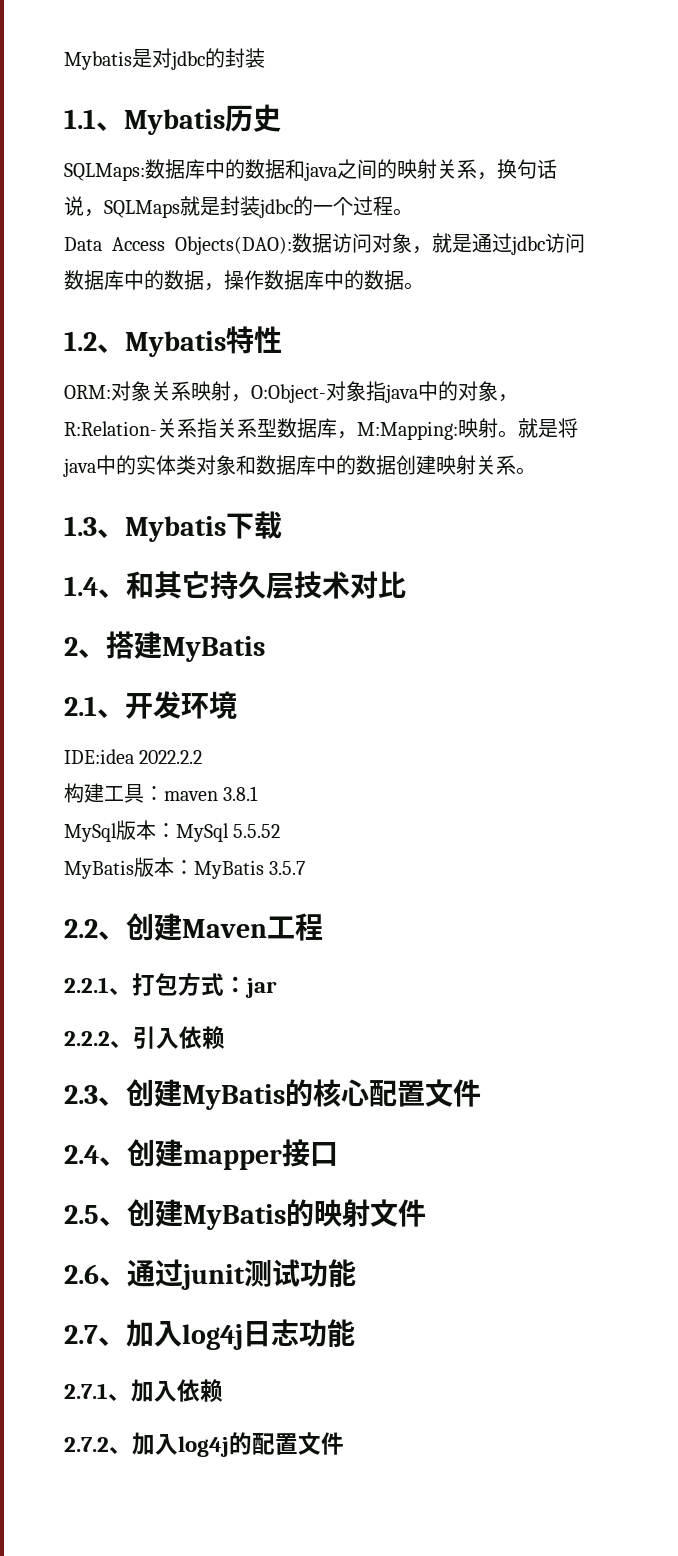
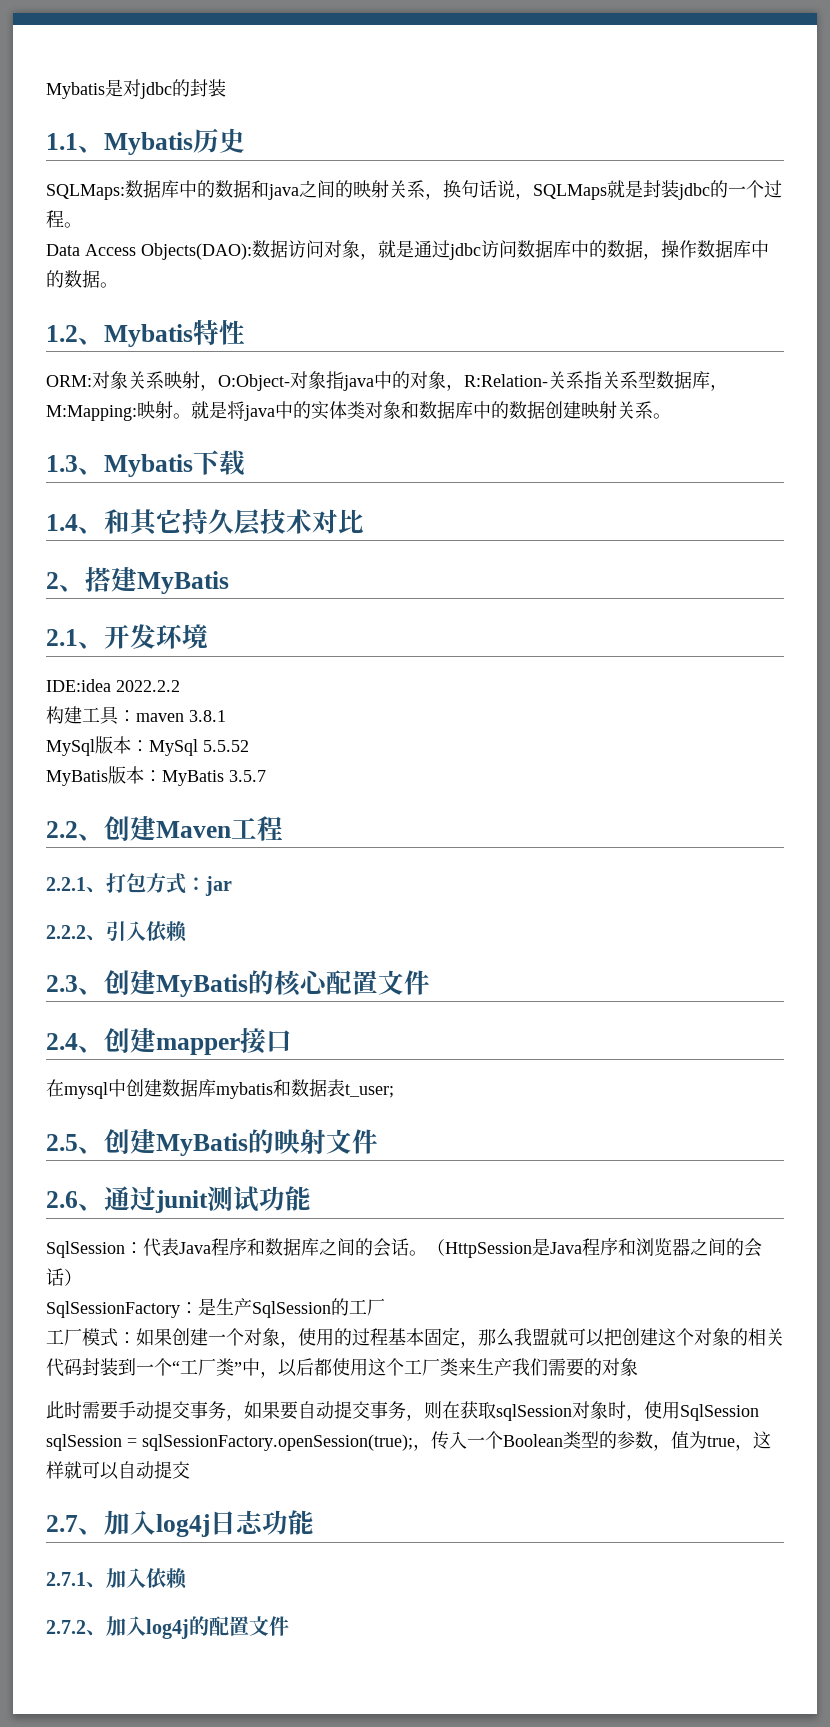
(338, 1154) none -> [46,1079,394,1099] // 在mysql中创建数据库mybatis和数据表t_user;
(356, 1273) none -> [46,1238,762,1258] [46,1268,82,1286] [46,1298,385,1318] [46,1327,784,1348] [46,1358,638,1378] [46,1401,759,1421] [46,1431,771,1451] [46,1461,190,1480] // SqlSession：代表Java程序和数据库之间的会话。（HttpSession是Java程序和浏览器之间的会话） // SqlSessionFactory：是生产SqlSession的工厂 // 工厂模式：如果创建一个对象，使用的过程基本固定，那么我盟就可以把创建这个对象的相关代码封装到一个“工厂类”中，以后都使用这个工厂类来生产我们需要的对象 // 此时需要手动提交事务，如果要自动提交事务，则在获取sqlSession对象时，使用SqlSession sqlSession = sqlSessionFactory.openSession(true);，传入一个Boolean类型的参数，值为true，这样就可以自动提交

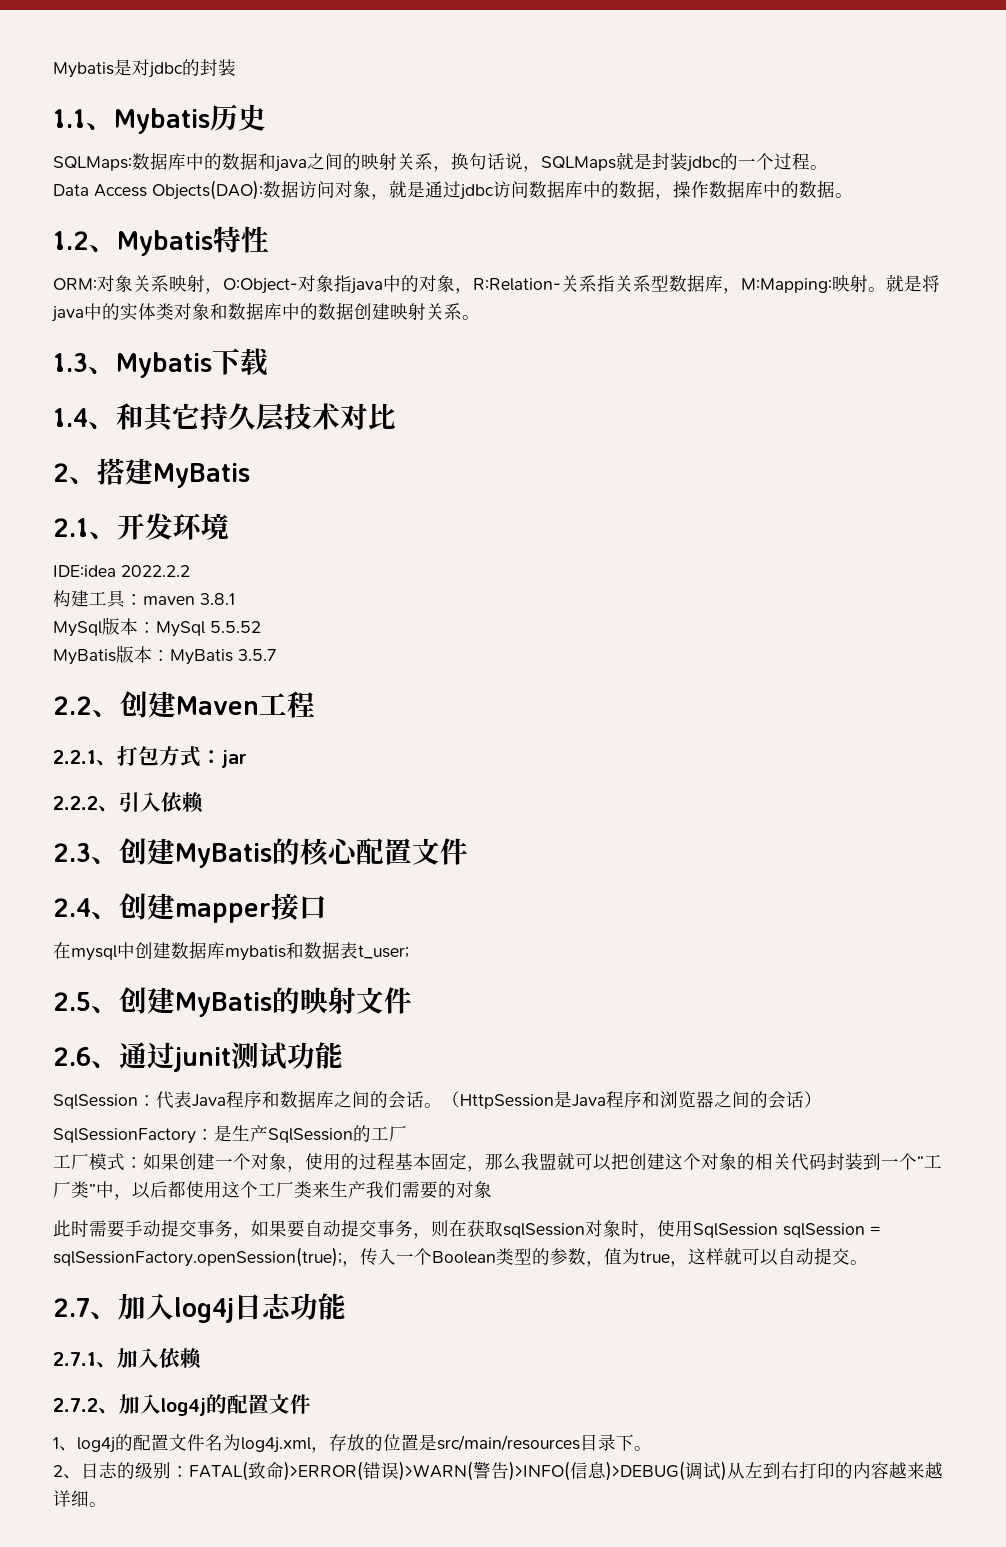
(190, 1470) none -> [850,1260,868,1265] 。
(289, 1626) none -> [53,1434,652,1453] [53,1461,943,1481] [53,1490,107,1507] // 1、log4j的配置文件名为log4j.xml，存放的位置是src/main/resources目录下。 // 2、日志的级别：FATAL(致命)>ERROR(错误)>WARN(警告)>INFO(信息)>DEBUG(调试)从左到右打印的内容越来越详细。

